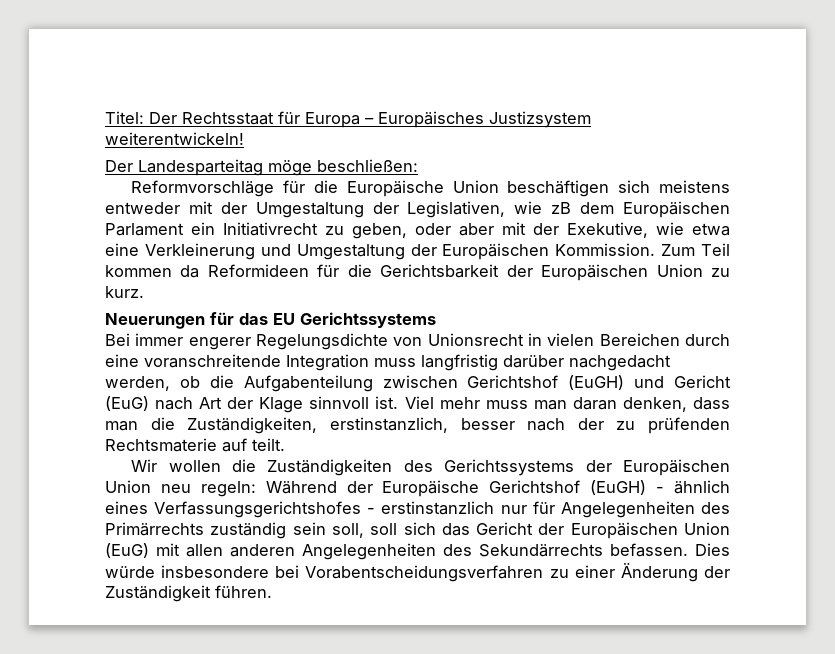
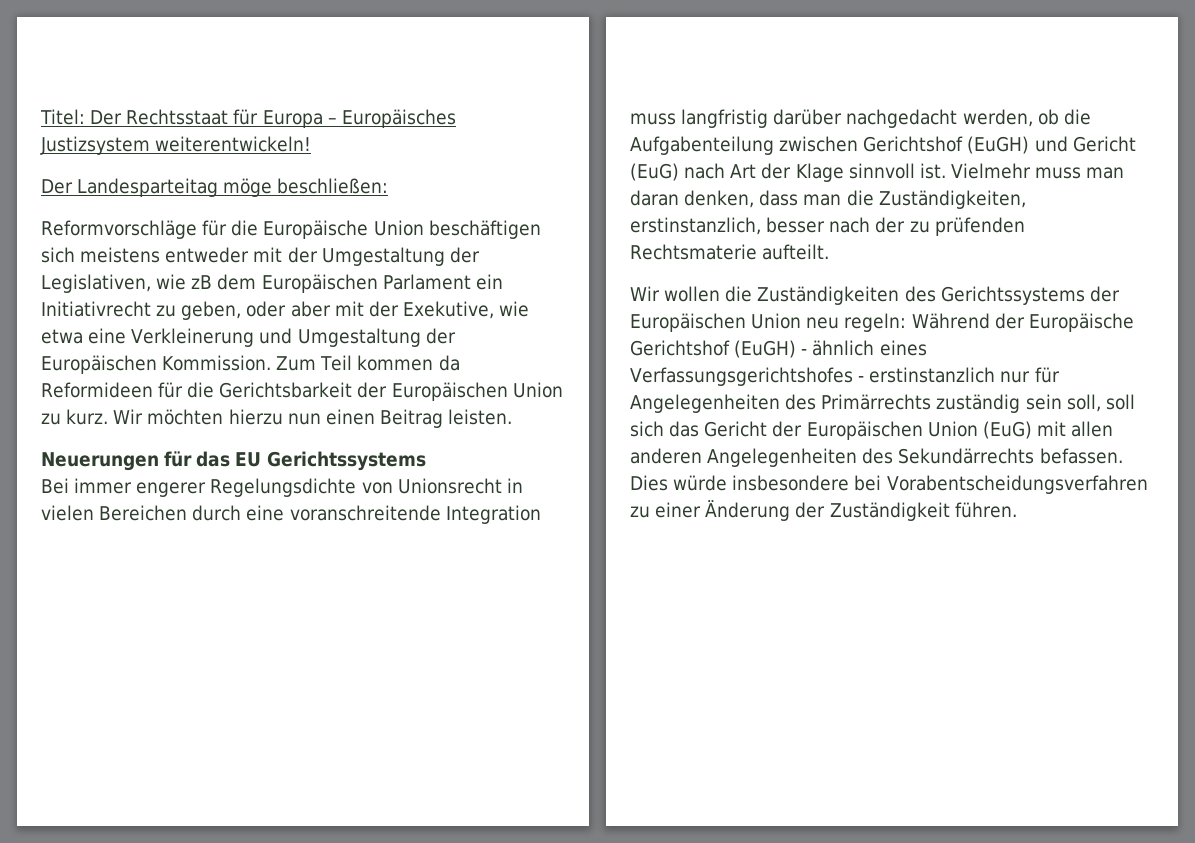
(144, 292) none -> [113,409,513,428] Wir möchten hierzu nun einen Beitrag leisten.
[404,396,480,409] Viel mehr -> [950,163,1031,179] Vielmehr
[222,438,285,452] auf teilt. -> [762,244,830,260] aufteilt.

